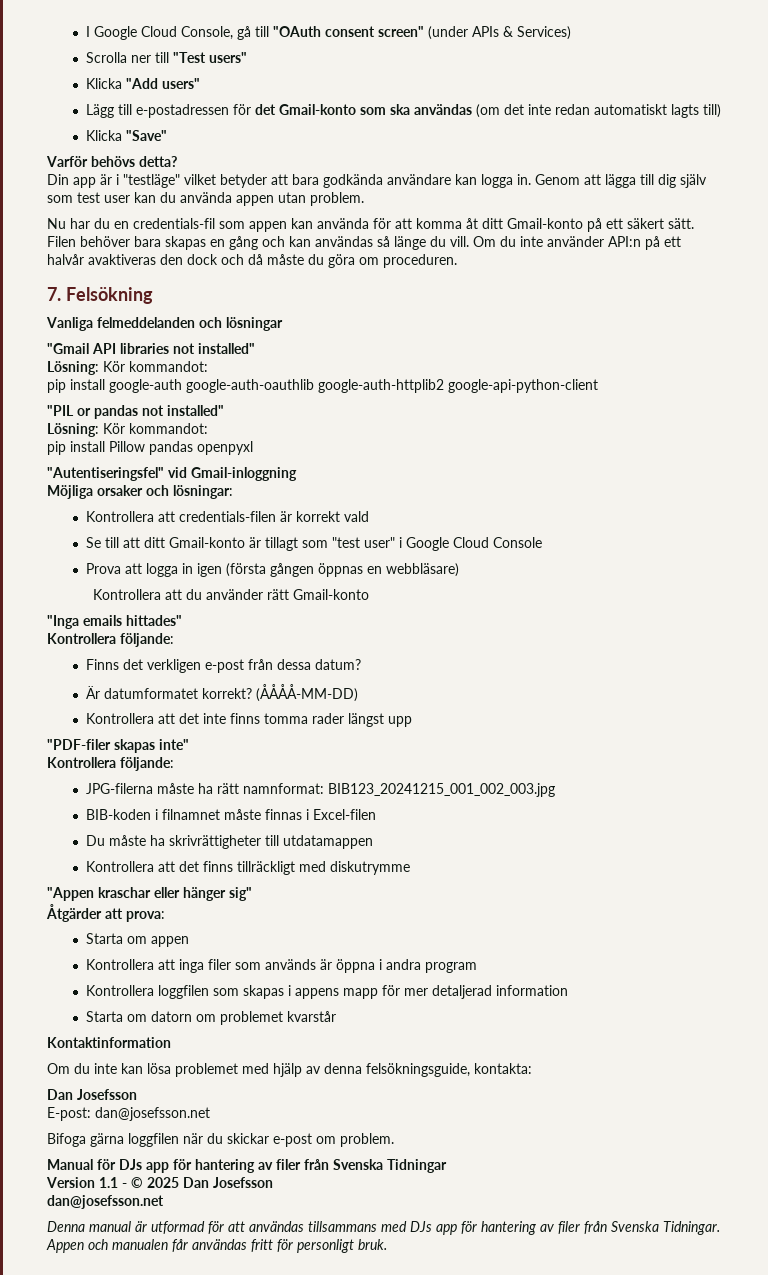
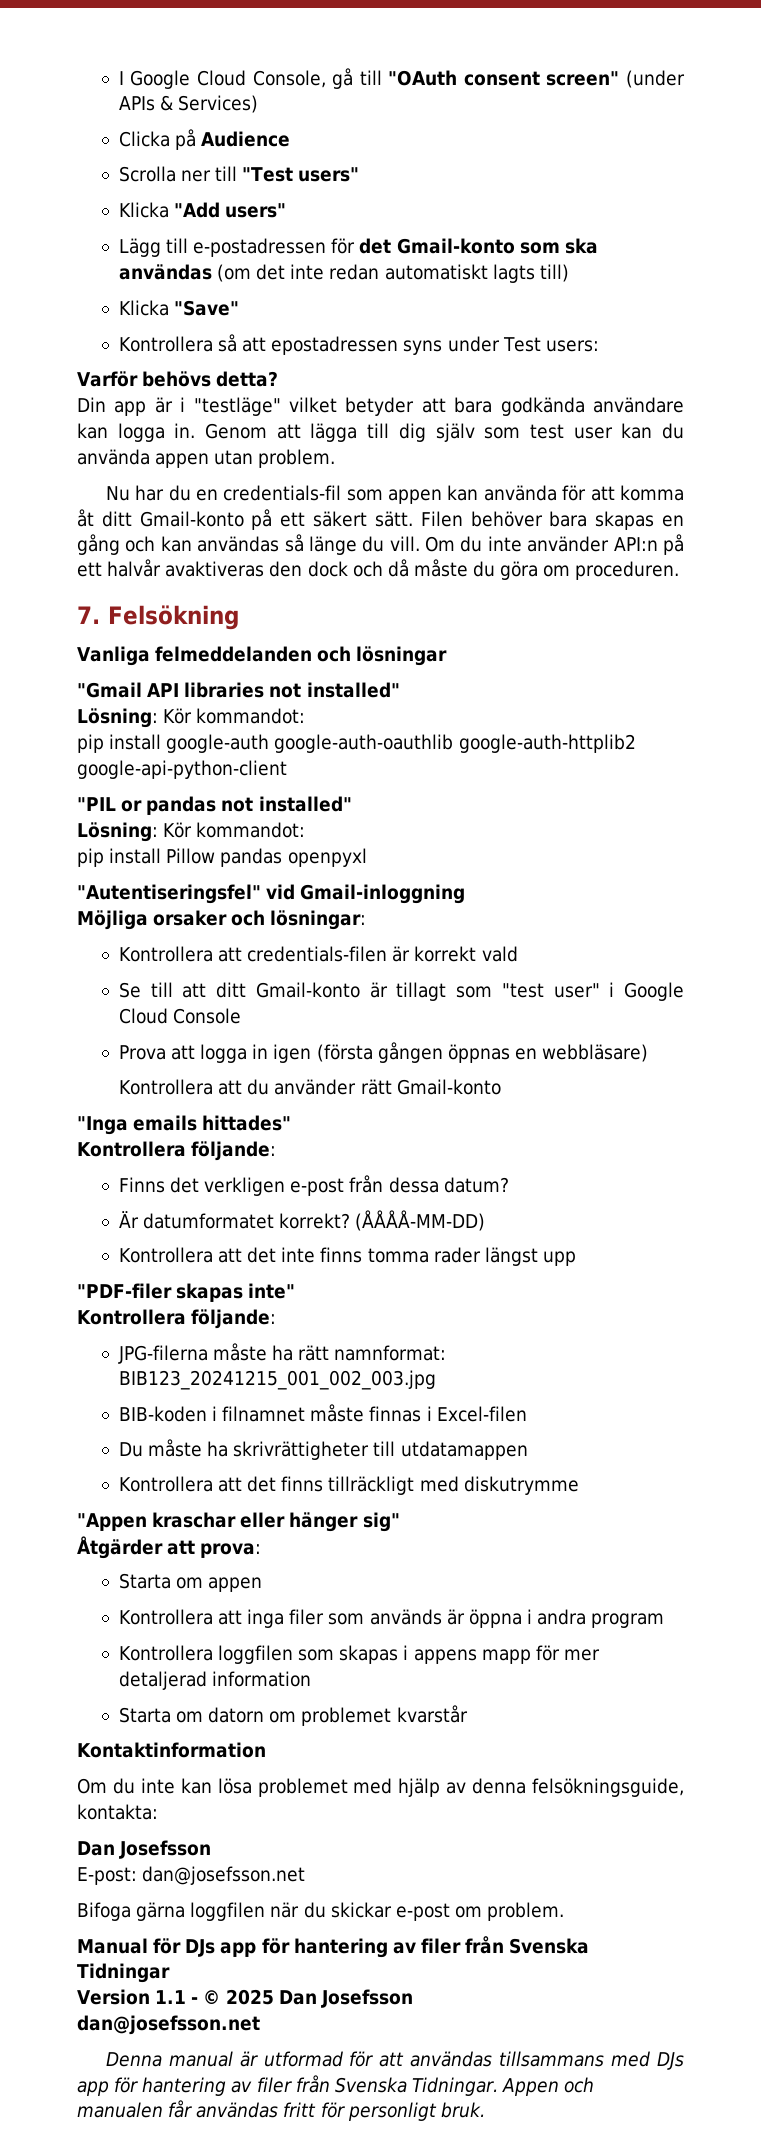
(571, 33) none -> [118,129,291,150] // Clicka på Audience
(167, 135) none -> [118,334,599,355] // Kontrollera så att epostadressen syns under Test users:

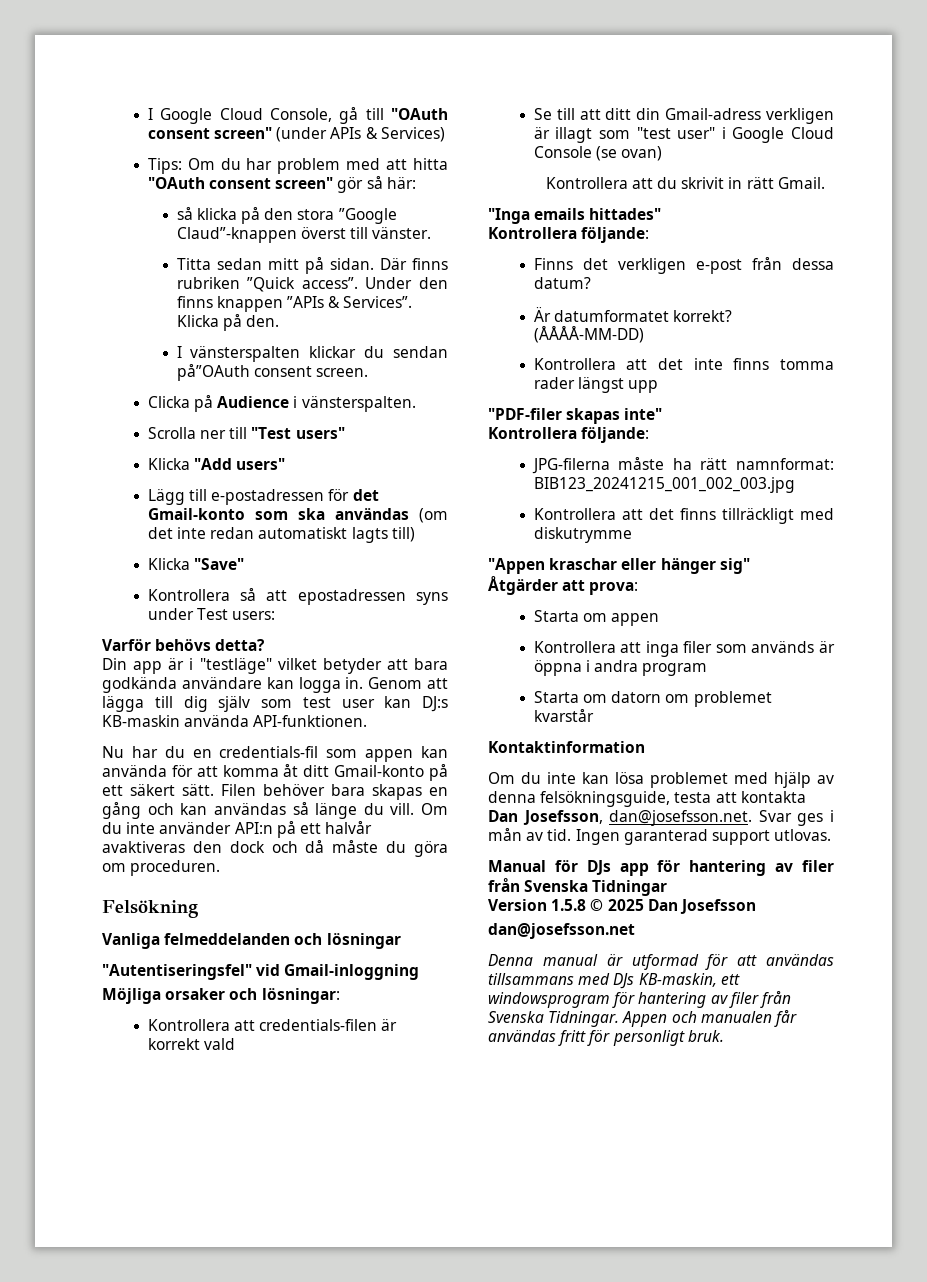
(259, 104) none -> [147,158,448,174] [147,176,416,193] [176,207,397,224] [176,227,432,243] [176,257,448,274] [176,277,448,292] [176,296,413,312] [176,314,280,331] [176,346,448,362] [176,364,369,381] // Tips: Om du har problem med att hitta "OAuth consent screen" gör så här: // så klicka på den stora ”Google Claud”-knappen överst till vänster. // Titta sedan mitt på sidan. Där finns rubriken ”Quick access”. Under den finns knappen ”APIs & Services”. Klicka på den. // I vänsterspalten klickar du sendan på”OAuth consent screen.
(291, 139) none -> [293,396,416,412] i vänsterspalten.
[662,423,684,439] [77,449,336,468] du använda appen utan problem. -> [422,696,448,712] [102,715,368,727] DJ:s KB-maskin använda API-funktionen.
[77,606,100,624] 7. -> (221, 868) none
[77,682,400,698] [77,708,306,728] [77,734,636,753] [77,760,287,779] [77,796,352,815] [77,822,306,842] [77,848,367,867] // "Gmail API libraries not installed" // Lösning: Kör kommandot: // pip install google-auth google-auth-oauthlib google-auth-httplib2 google-api-python-client // "PIL or pandas not installed" // Lösning: Kör kommandot: // pip install Pillow pandas openpyxl -> (401, 941) none
[255,982,447,1001] Gmail-konto är tillagt -> [636,108,834,124] [533,127,593,143] din Gmail-adress verkligen är illagt
[118,1042,649,1063] // Prova att logga in igen (första gången öppnas en webbläsare) -> [596,146,663,161] (se ovan)
[274,1079,501,1095] använder rätt Gmail-konto -> [681,177,825,189] skrivit in rätt Gmail.
[118,1404,527,1422] [118,1439,528,1460] // BIB-koden i filnamnet måste finnas i Excel-filen // Du måste ha skrivrättigheter till utdatamappen -> (795, 485) none
[118,1645,600,1664] [118,1671,312,1690] // Kontrollera loggfilen som skapas i appens mapp för mer detaljerad information -> (708, 669) none
[77,1804,158,1820] [77,1840,212,1859] [77,1866,306,1885] [77,1902,565,1921] kontakta: // Dan Josefsson // E-post: dan@josefsson.net // Bifoga gärna loggfilen när du skickar e-post om problem. -> [674,791,806,803] [488,810,834,826] [488,828,832,845] testa att kontakta Dan Josefsson, dan@josefsson.net. Svar ges i mån av tid. Ingen garanterad support utlovas.
[155,1990,199,2004] 1.1 - -> [551,899,587,911] 1.5.8
[77,2081,109,2096] app -> [638,973,740,987] [488,992,610,1008] KB-maskin, ett windowsprogram

